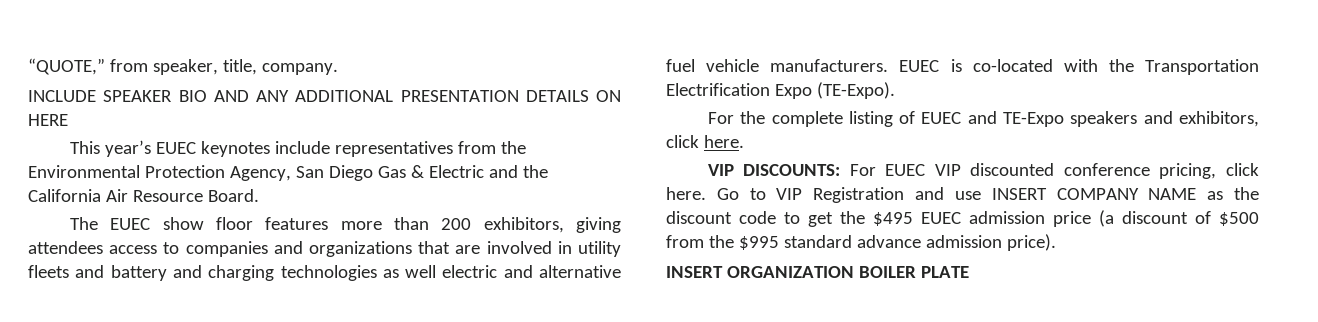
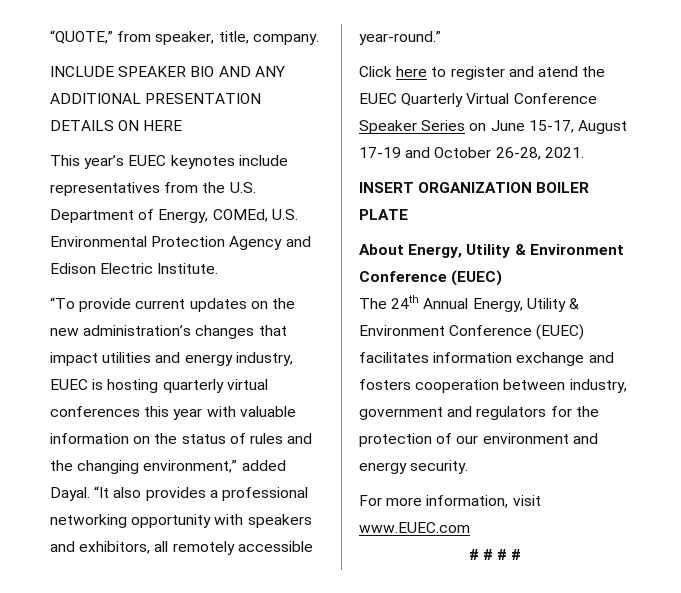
[28,165,548,181] [28,189,259,202] [69,217,621,233] [28,241,621,257] [28,265,621,281] [666,59,1259,75] [666,82,895,99] [707,111,1259,127] [666,135,744,148] [707,163,1259,179] [666,187,1259,203] [666,210,1259,227] [666,234,1056,251] [666,266,969,278] Environmental Protection Agency, San Diego Gas & Electric and the California Air Resource Board. // The EUEC show floor features more than 200 exhibitors, giving attendees access to companies and organizations that are involved in utility fleets and battery and charging technologies as well electric and alternative fuel vehicle manufacturers. EUEC is co-located with the Transportation Electrification Expo (TE-Expo). // For the complete listing of EUEC and TE-Expo speakers and exhibitors, click here. // VIP DISCOUNTS: For EUEC VIP discounted conference pricing, click here. Go to VIP Registration and use INSERT COMPANY NAME as the discount code to get the $495 EUEC admission price (a discount of $500 from the $995 standard advance admission price). // INSERT ORGANIZATION BOILER PLATE -> [229,182,256,193] [50,209,298,223] [50,236,311,250] [50,263,219,274] [50,297,295,312] [50,325,287,339] [50,352,293,366] [50,379,268,393] [50,406,296,420] [50,433,313,444] [50,460,286,474] [50,486,308,501] [50,514,312,528] [50,541,313,555] [359,31,441,45] [359,66,606,80] [359,93,597,107] [359,120,627,134] [359,147,584,160] [359,182,590,193] [359,209,408,220] [359,244,624,258] [359,270,503,286] [359,295,579,312] [359,324,585,340] [359,352,614,366] [359,379,627,393] [359,406,599,420] [359,433,598,447] [359,460,469,474] [359,495,541,508] [359,522,470,533] [468,549,522,560] U.S. Department of Energy, COMEd, U.S. Environmental Protection Agency and Edison Electric Institute. // “To provide current updates on the new administration’s changes that impact utilities and energy industry, EUEC is hosting quarterly virtual conferences this year with valuable information on the status of rules and the changing environment,” added Dayal. “It also provides a professional networking opportunity with speakers and exhibitors, all remotely accessible year-round.” // Click here to register and atend the EUEC Quarterly Virtual Conference Speaker Series on June 15-17, August 17-19 and October 26-28, 2021. // INSERT ORGANIZATION BOILER PLATE // About Energy, Utility & Environment Conference (EUEC) // The 24th Annual Energy, Utility & Environment Conference (EUEC) facilitates information exchange and fosters cooperation between industry, government and regulators for the protection of our environment and energy security. // For more information, visit www.EUEC.com // # # # #

